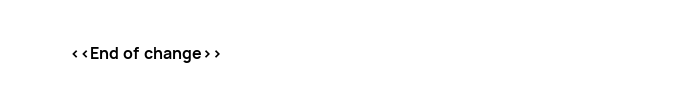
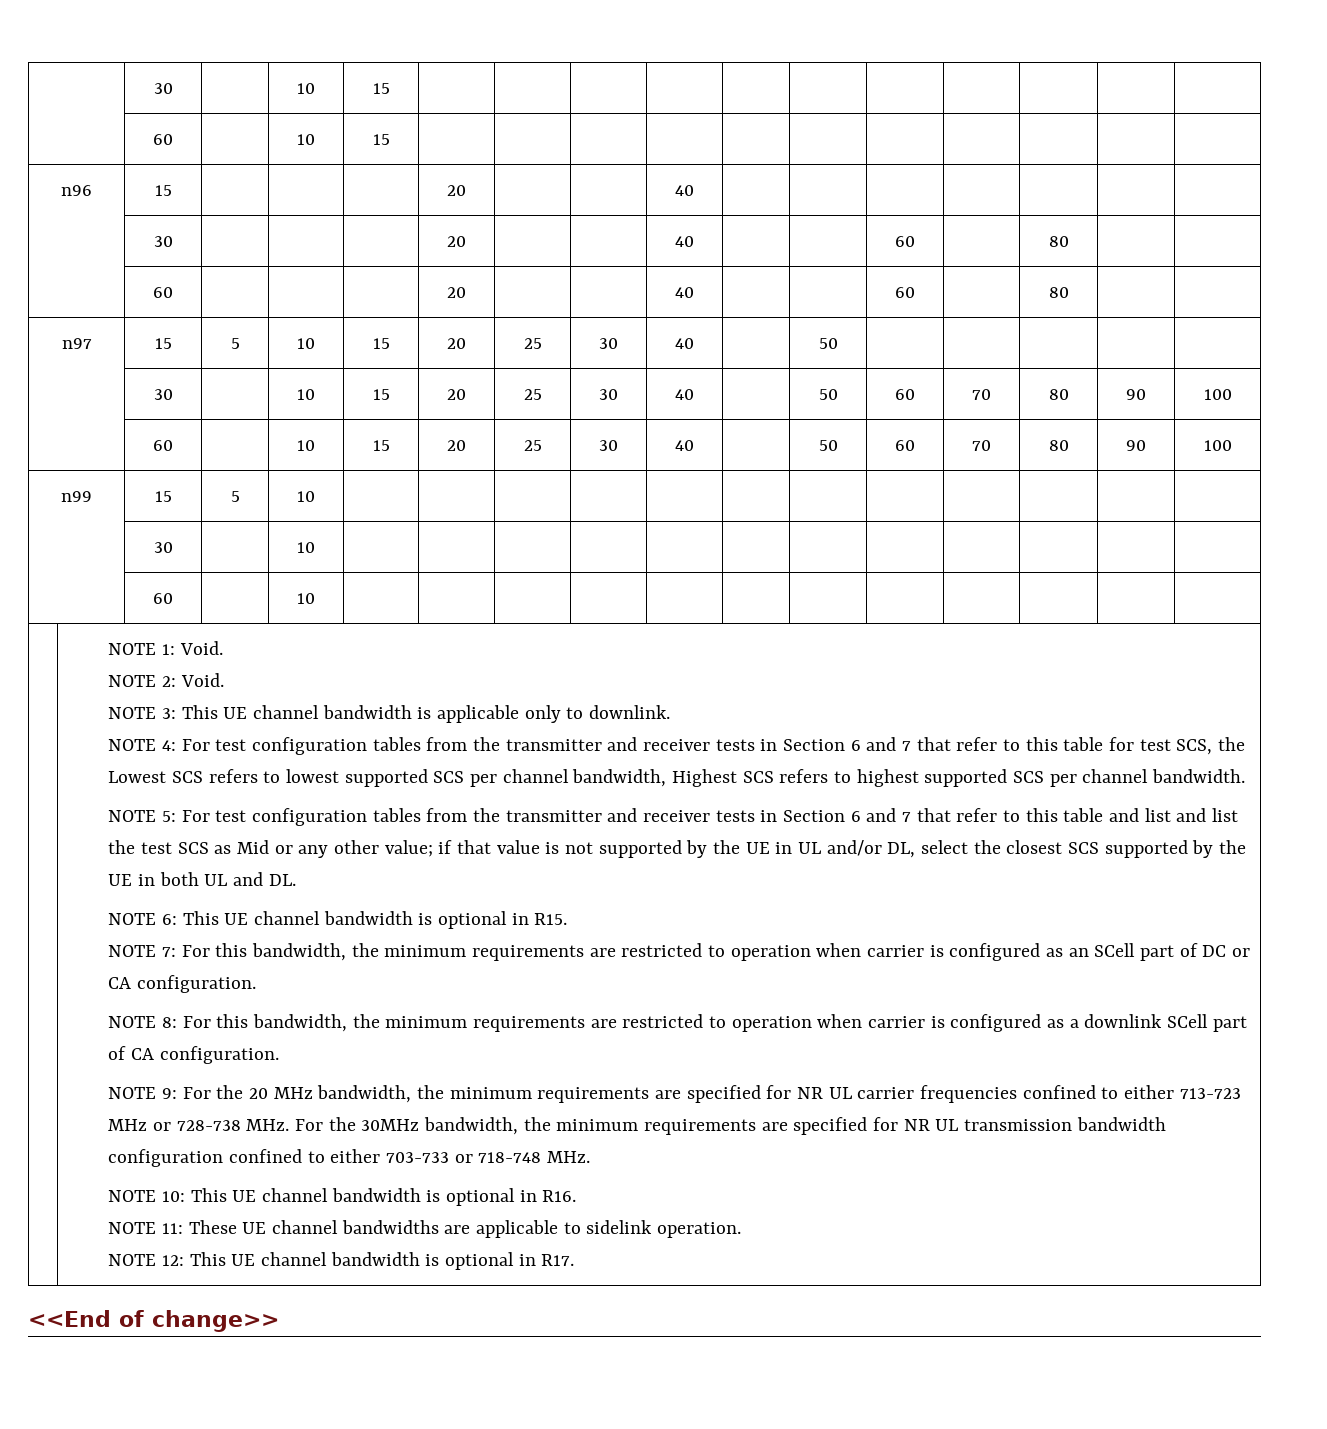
(70, 53) none -> [153,83,173,94] [297,83,315,94] [372,83,390,94] [153,134,173,145] [297,134,315,145] [372,134,390,145] [61,185,92,196] [154,185,172,196] [447,185,466,196] [675,185,694,196] [153,236,173,247] [447,236,466,247] [675,236,694,247] [895,236,915,247] [1048,236,1069,247] [153,287,173,298] [447,287,466,298] [675,287,694,298] [895,287,915,298] [1048,287,1069,298] [61,338,92,349] [154,338,172,349] [230,338,240,349] [297,338,315,349] [372,338,390,349] [447,338,466,349] [523,338,542,349] [599,338,618,349] [675,338,694,349] [818,338,838,349] [153,389,173,400] [297,389,315,400] [372,389,390,400] [447,389,466,400] [523,389,542,400] [599,389,618,400] [675,389,694,400] [818,389,838,400] [895,389,915,400] [972,389,991,400] [1048,389,1069,400] [1126,389,1146,400] [1203,389,1232,400] [153,440,173,451] [297,440,315,451] [372,440,390,451] [447,440,466,451] [523,440,542,451] [599,440,618,451] [675,440,694,451] [818,440,838,451] [895,440,915,451] [972,440,991,451] [1048,440,1069,451] [1126,440,1146,451] [1203,440,1232,451] [61,491,92,502] [154,491,172,502] [230,491,240,502] [297,491,315,502] [153,542,173,553] [297,542,315,553] [153,593,173,604] [297,593,315,604] [108,641,223,655] [108,673,224,687] [108,705,671,723] [108,737,1246,755] [108,769,1246,787] [108,808,1239,826] [108,840,1247,858] [108,872,296,886] [108,911,568,929] [108,943,1251,961] [108,975,257,993] [108,1014,1247,1032] [108,1046,279,1064] [108,1085,1241,1103] [108,1117,1166,1135] [108,1149,591,1167] [108,1188,577,1206] [108,1220,742,1238] [108,1252,575,1270] | 30 | | 10 | 15 | | | | | | | | | | | // | 60 | | 10 | 15 | | | | | | | | | | | // n96 | 15 | | | | 20 | | | 40 | | | | | | | // | 30 | | | | 20 | | | 40 | | | 60 | | 80 | | // | 60 | | | | 20 | | | 40 | | | 60 | | 80 | | // n97 | 15 | 5 | 10 | 15 | 20 | 25 | 30 | 40 | | 50 | | | | | // | 30 | | 10 | 15 | 20 | 25 | 30 | 40 | | 50 | 60 | 70 | 80 | 90 | 100 // | 60 | | 10 | 15 | 20 | 25 | 30 | 40 | | 50 | 60 | 70 | 80 | 90 | 100 // n99 | 15 | 5 | 10 | | | | | | | | | | | | // | 30 | | 10 | | | | | | | | | | | | // | 60 | | 10 | | | | | | | | | | | | // | NOTE 1: Void. // NOTE 2: Void. // NOTE 3: This UE channel bandwidth is applicable only to downlink. // NOTE 4: For test configuration tables from the transmitter and receiver tests in Section 6 and 7 that refer to this table for test SCS, the Lowest SCS refers to lowest supported SCS per channel bandwidth, Highest SCS refers to highest supported SCS per channel bandwidth. // NOTE 5: For test configuration tables from the transmitter and receiver tests in Section 6 and 7 that refer to this table and list and list the test SCS as Mid or any other value; if that value is not supported by the UE in UL and/or DL, select the closest SCS supported by the UE in both UL and DL. // NOTE 6: This UE channel bandwidth is optional in R15. // NOTE 7: For this bandwidth, the minimum requirements are restricted to operation when carrier is configured as an SCell part of DC or CA configuration. // NOTE 8: For this bandwidth, the minimum requirements are restricted to operation when carrier is configured as a downlink SCell part of CA configuration. // NOTE 9: For the 20 MHz bandwidth, the minimum requirements are specified for NR UL carrier frequencies confined to either 713-723 MHz or 728-738 MHz. For the 30MHz bandwidth, the minimum requirements are specified for NR UL transmission bandwidth configuration confined to either 703-733 or 718-748 MHz. // NOTE 10: This UE channel bandwidth is optional in R16. // NOTE 11: These UE channel bandwidths are applicable to sidelink operation. // NOTE 12: This UE channel bandwidth is optional in R17. //

